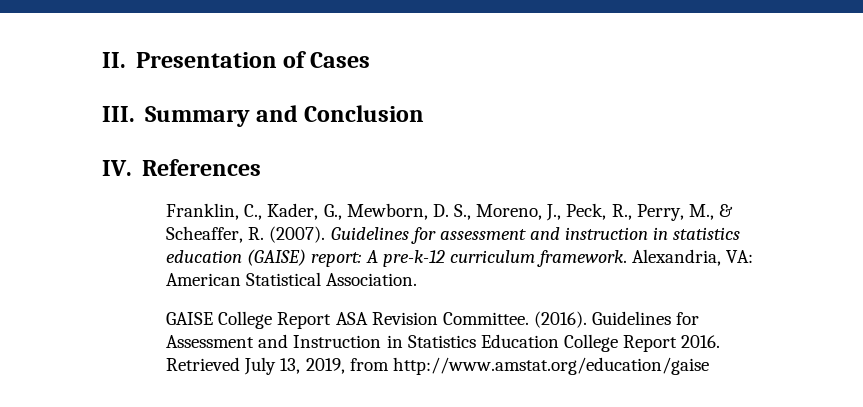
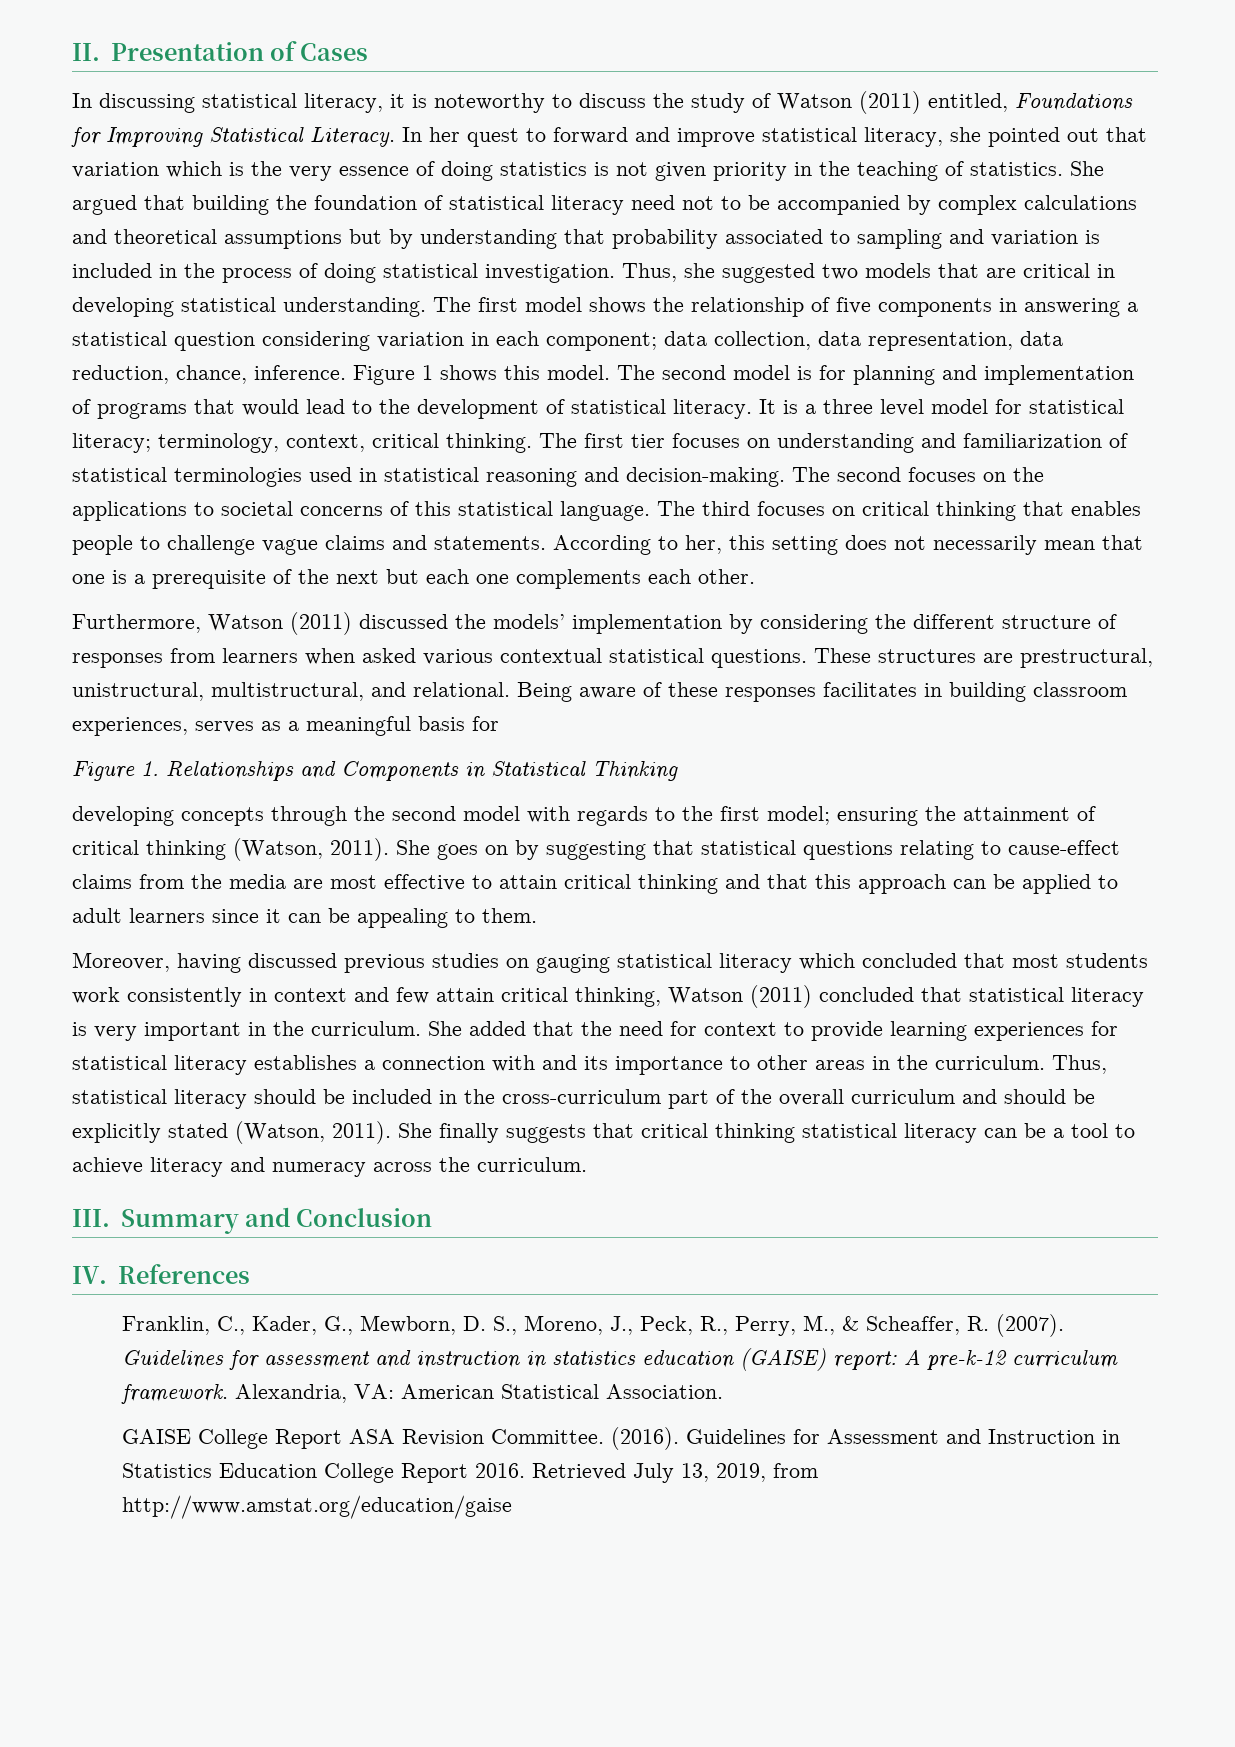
(371, 60) none -> [72,91,1133,114] [71,127,1147,147] [72,161,1104,181] [72,195,1137,215] [72,229,1100,249] [72,263,1115,283] [72,297,1138,317] [72,331,1063,351] [72,365,1134,385] [72,399,1124,419] [72,433,1128,453] [72,467,1044,487] [72,501,1141,521] [72,535,1143,555] [72,569,755,589] [72,612,1117,635] [72,648,1153,668] [72,682,1127,702] [72,716,499,736] [72,761,678,781] [72,806,1096,826] [72,838,1120,861] [72,874,1118,894] [72,908,537,928] [72,952,1148,973] [72,985,1144,1008] [72,1021,1118,1041] [72,1055,1107,1075] [72,1089,1095,1109] [72,1121,1135,1144] [72,1157,587,1177] // In discussing statistical literacy, it is noteworthy to discuss the study of Watson (2011) entitled, Foundations for Improving Statistical Literacy. In her quest to forward and improve statistical literacy, she pointed out that variation which is the very essence of doing statistics is not given priority in the teaching of statistics. She argued that building the foundation of statistical literacy need not to be accompanied by complex calculations and theoretical assumptions but by understanding that probability associated to sampling and variation is included in the process of doing statistical investigation. Thus, she suggested two models that are critical in developing statistical understanding. The first model shows the relationship of five components in answering a statistical question considering variation in each component; data collection, data representation, data reduction, chance, inference. Figure 1 shows this model. The second model is for planning and implementation of programs that would lead to the development of statistical literacy. It is a three level model for statistical literacy; terminology, context, critical thinking. The first tier focuses on understanding and familiarization of statistical terminologies used in statistical reasoning and decision-making. The second focuses on the applications to societal concerns of this statistical language. The third focuses on critical thinking that enables people to challenge vague claims and statements. According to her, this setting does not necessarily mean that one is a prerequisite of the next but each one complements each other. // Furthermore, Watson (2011) discussed the models’ implementation by considering the different structure of responses from learners when asked various contextual statistical questions. These structures are prestructural, unistructural, multistructural, and relational. Being aware of these responses facilitates in building classroom experiences, serves as a meaningful basis for // Figure 1. Relationships and Components in Statistical Thinking // developing concepts through the second model with regards to the first model; ensuring the attainment of critical thinking (Watson, 2011). She goes on by suggesting that statistical questions relating to cause-effect claims from the media are most effective to attain critical thinking and that this approach can be applied to adult learners since it can be appealing to them. // Moreover, having discussed previous studies on gauging statistical literacy which concluded that most students work consistently in context and few attain critical thinking, Watson (2011) concluded that statistical literacy is very important in the curriculum. She added that the need for context to provide learning experiences for statistical literacy establishes a connection with and its importance to other areas in the curriculum. Thus, statistical literacy should be included in the cross-curriculum part of the overall curriculum and should be explicitly stated (Watson, 2011). She finally suggests that critical thinking statistical literacy can be a tool to achieve literacy and numeracy across the curriculum.

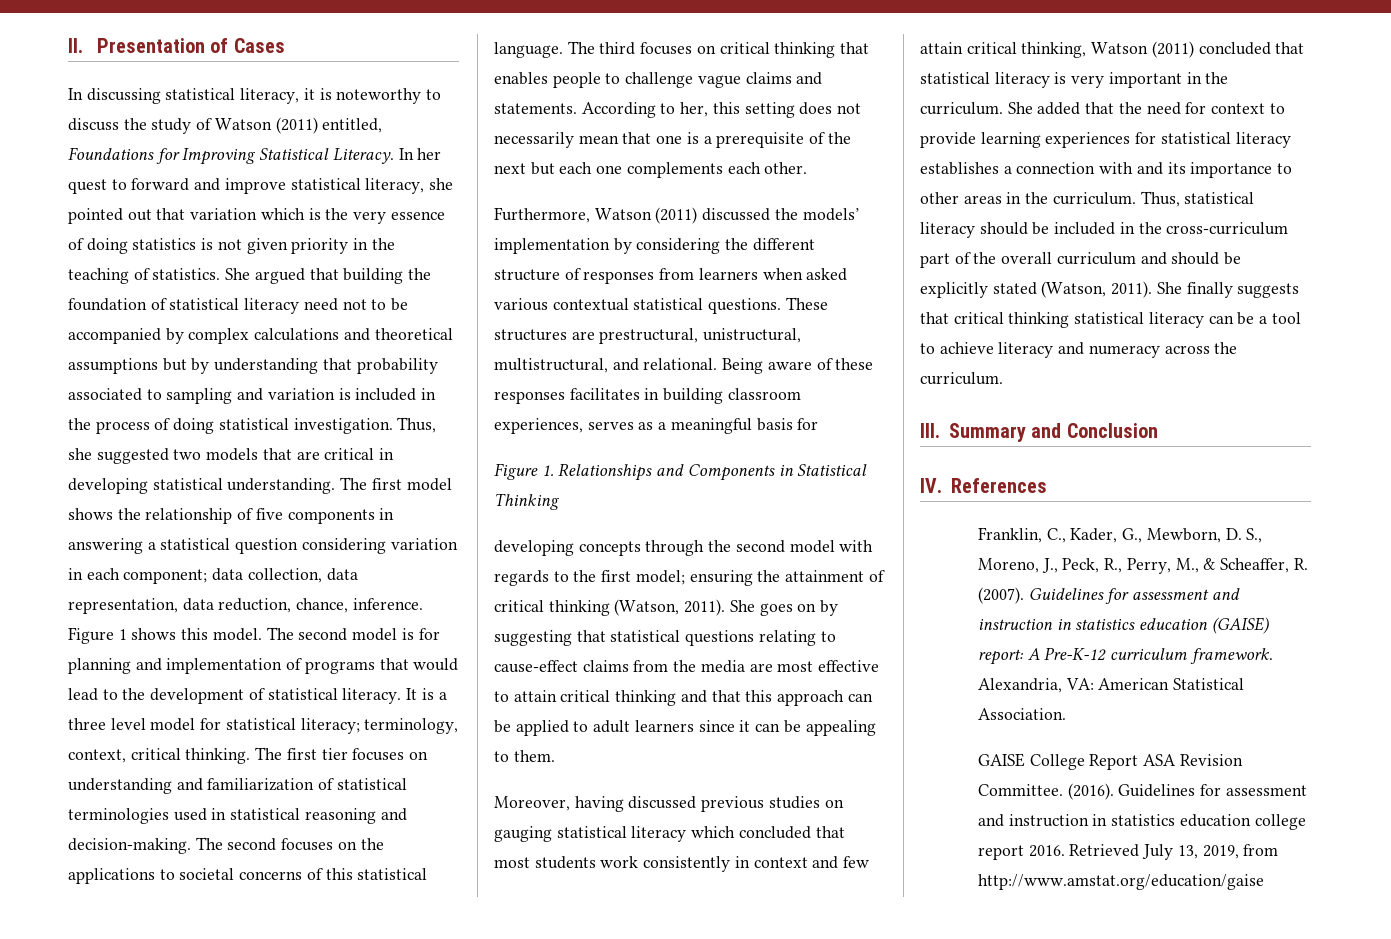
[927,1350,1008,1370] pre-k-12 -> [1044,647,1107,661] Pre-K-12
[827,1429,1121,1444] [122,1463,469,1483] Assessment and Instruction in Statistics Education College Report -> [1225,785,1307,796] [977,814,1306,830] [977,845,1024,860] assessment and instruction in statistics education college report

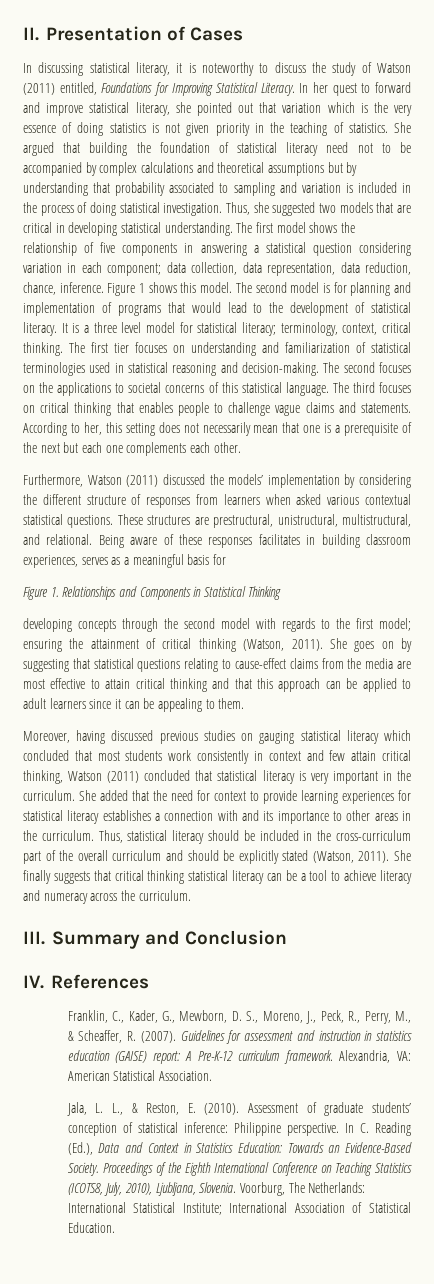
[977,753,1243,770] [977,783,1307,800] [977,814,1306,830] [977,844,1279,860] [977,874,1264,890] GAISE College Report ASA Revision Committee. (2016). Guidelines for assessment and instruction in statistics education college report 2016. Retrieved July 13, 2019, from http://www.amstat.org/education/gaise -> [66,1102,411,1116] [67,1122,411,1136] [67,1142,412,1155] [67,1162,412,1176] [67,1182,366,1196] [67,1202,411,1215] [67,1222,115,1233] Jala, L. L., & Reston, E. (2010). Assessment of graduate students’ conception of statistical inference: Philippine perspective. In C. Reading (Ed.), Data and Context in Statistics Education: Towards an Evidence-Based Society. Proceedings of the Eighth International Conference on Teaching Statistics (ICOTS8, July, 2010), Ljubljana, Slovenia. Voorburg, The Netherlands: International Statistical Institute; International Association of Statistical Education.

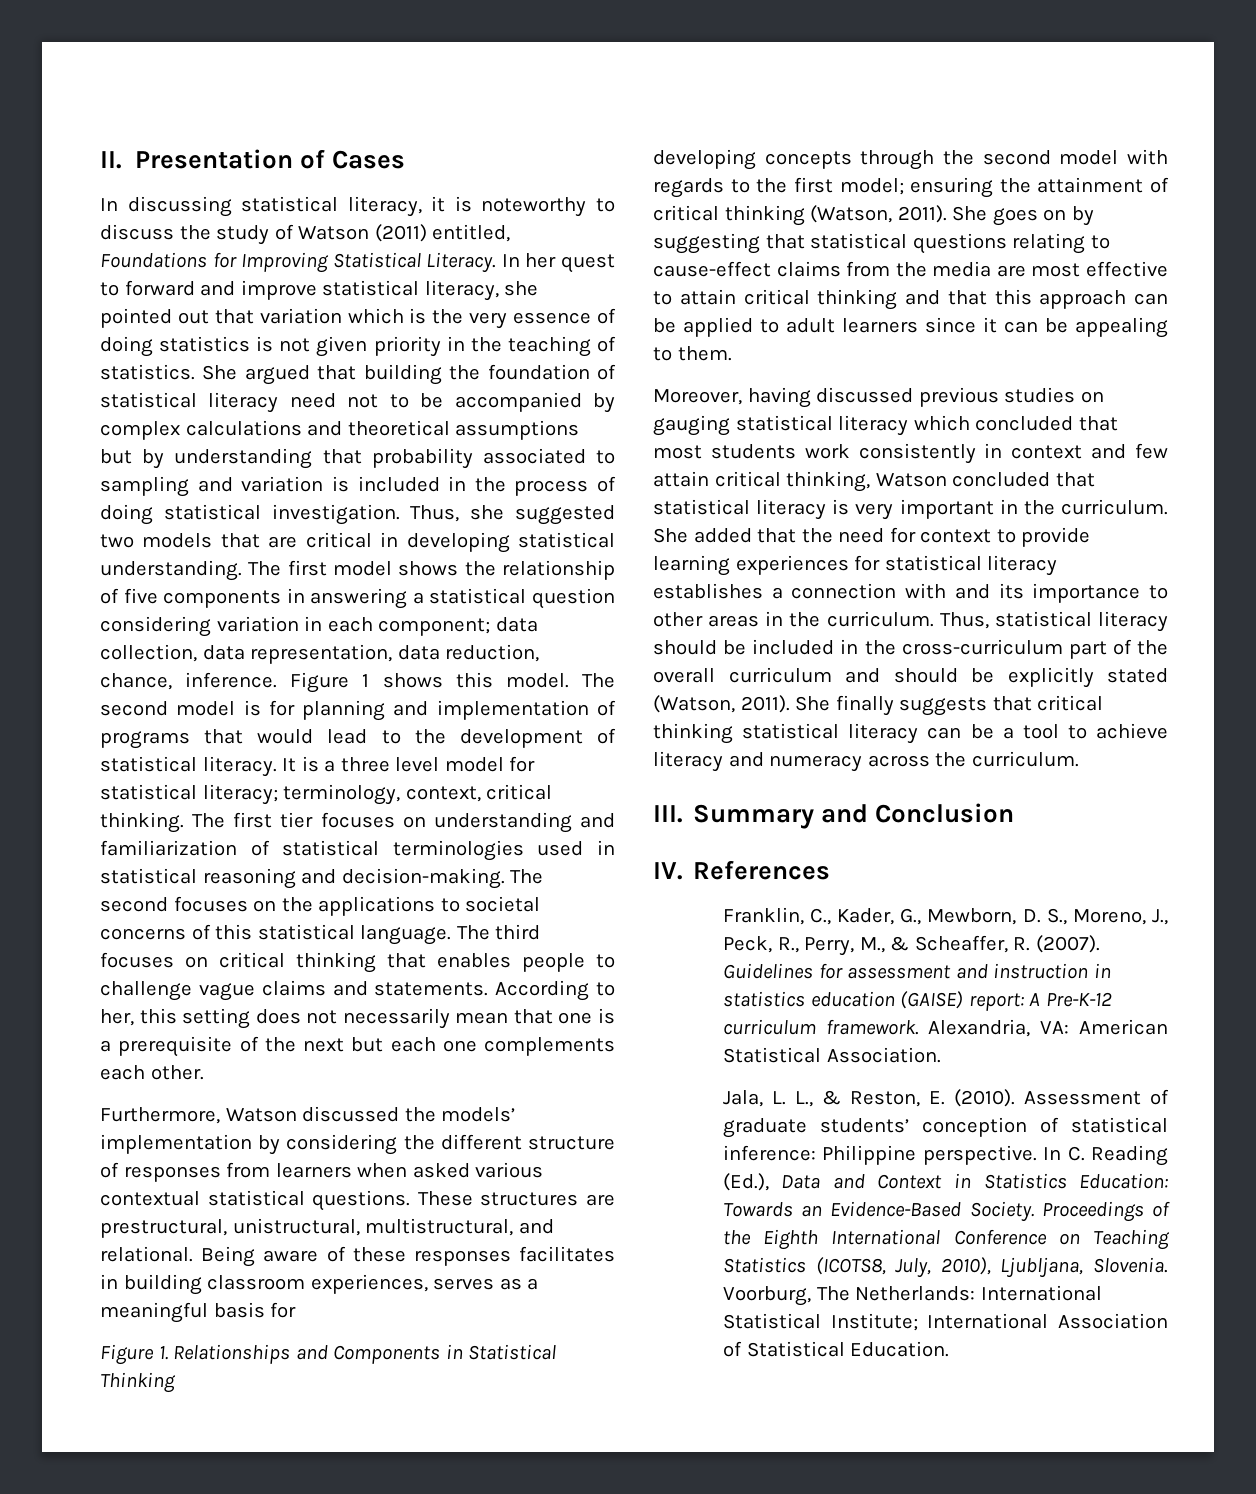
[126,475,159,487] (2011) -> (297, 1115) none
[107,771,140,783] (2011) -> (947, 480) none

